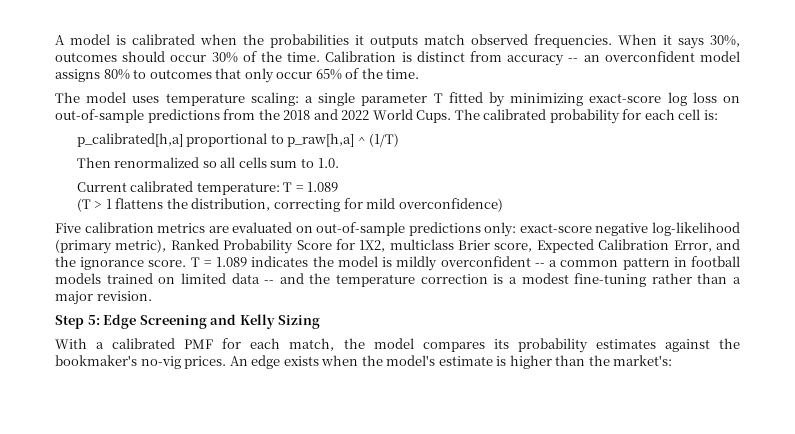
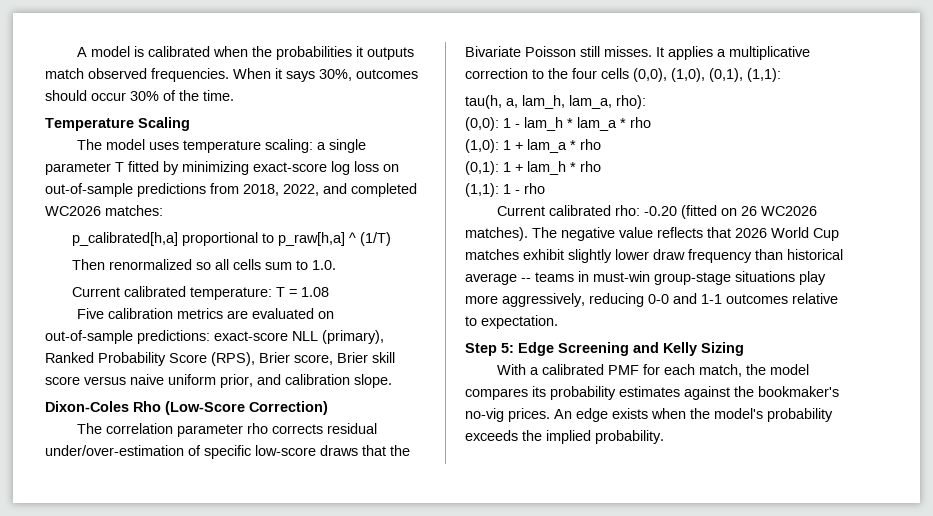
[325,51,740,66] [55,68,420,83] Calibration is distinct from accuracy -- an overconfident model assigns 80% to outcomes that only occur 65% of the time. -> [45,117,190,131] // Temperature Scaling
[258,109,718,124] the 2018 and 2022 World Cups. The calibrated probability for each cell is: -> [243,183,417,197] [45,205,163,216] 2018, 2022, and completed WC2026 matches:
[307,182,339,192] [76,198,503,212] 1.089 // (T > 1 flattens the distribution, correcting for mild overconfidence) -> [301,287,330,297] 1.08
[408,222,740,237] [55,239,740,254] [55,256,741,271] [55,273,741,287] [55,291,152,305] predictions only: exact-score negative log-likelihood (primary metric), Ranked Probability Score for 1X2, multiclass Brier score, Expected Calibration Error, and the ignorance score. T = 1.089 indicates the model is mildly overconfident -- a common pattern in football models trained on limited data -- and the temperature correction is a modest fine-tuning rather than a major revision. -> [137,330,384,344] [45,352,395,366] [45,374,392,388] [45,401,328,415] [76,423,377,437] [45,445,410,459] [465,46,810,60] [465,68,781,82] [465,95,646,109] [465,117,651,131] [465,139,601,153] [465,161,601,175] [465,183,545,197] [496,205,817,219] [465,227,839,241] [465,249,843,263] [465,271,826,285] [465,293,838,307] [465,315,558,329] predictions: exact-score NLL (primary), Ranked Probability Score (RPS), Brier score, Brier skill score versus naive uniform prior, and calibration slope. // Dixon-Coles Rho (Low-Score Correction) // The correlation parameter rho corrects residual under/over-estimation of specific low-score draws that the Bivariate Poisson still misses. It applies a multiplicative correction to the four cells (0,0), (1,0), (0,1), (1,1): // tau(h, a, lam_h, lam_a, rho): // (0,0): 1 - lam_h * lam_a * rho // (1,0): 1 + lam_a * rho // (0,1): 1 + lam_h * rho // (1,1): 1 - rho // Current calibrated rho: -0.20 (fitted on 26 WC2026 matches). The negative value reflects that 2026 World Cup matches exhibit slightly lower draw frequency than historical average -- teams in must-win group-stage situations play more aggressively, reducing 0-0 and 1-1 outcomes relative to expectation.
[438,355,673,369] estimate is higher than the market's: -> [767,408,833,422] [465,430,664,444] probability exceeds the implied probability.

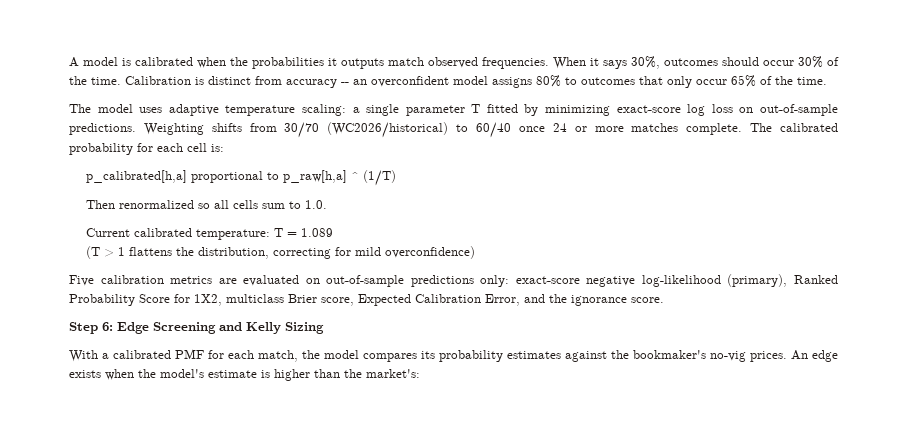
[45,117,190,131] // Temperature Scaling -> [125,75,827,88] Calibration is distinct from accuracy -- an overconfident model assigns 80% to outcomes that only occur 65% of the time.
(179, 146) none -> [168,104,219,116] adaptive
[137,183,417,197] [45,205,163,216] predictions from 2018, 2022, and completed WC2026 matches: -> [69,122,839,138] [69,143,224,155] predictions. Weighting shifts from 30/70 (WC2026/historical) to 60/40 once 24 or more matches complete. The calibrated probability for each cell is:
[301,287,330,297] 1.08 -> [301,228,334,237] [86,246,476,259] 1.089 // (T > 1 flattens the distribution, correcting for mild overconfidence)
[137,330,384,344] [45,352,395,366] [45,374,392,388] [45,401,328,415] [76,423,377,437] [45,445,410,459] [465,46,810,60] [465,68,781,82] [465,95,646,109] [465,117,651,131] [465,139,601,153] [465,161,601,175] [465,183,545,197] [496,205,817,219] [465,227,839,241] [465,249,843,263] [465,271,826,285] [465,293,838,307] [465,315,558,329] predictions: exact-score NLL (primary), Ranked Probability Score (RPS), Brier score, Brier skill score versus naive uniform prior, and calibration slope. // Dixon-Coles Rho (Low-Score Correction) // The correlation parameter rho corrects residual under/over-estimation of specific low-score draws that the Bivariate Poisson still misses. It applies a multiplicative correction to the four cells (0,0), (1,0), (0,1), (1,1): // tau(h, a, lam_h, lam_a, rho): // (0,0): 1 - lam_h * lam_a * rho // (1,0): 1 + lam_a * rho // (0,1): 1 + lam_h * rho // (1,1): 1 - rho // Current calibrated rho: -0.20 (fitted on 26 WC2026 matches). The negative value reflects that 2026 World Cup matches exhibit slightly lower draw frequency than historical average -- teams in must-win group-stage situations play more aggressively, reducing 0-0 and 1-1 outcomes relative to expectation. -> [410,274,839,287] [69,294,664,306] predictions only: exact-score negative log-likelihood (primary), Ranked Probability Score for 1X2, multiclass Brier score, Expected Calibration Error, and the ignorance score.
[501,343,514,353] 5: -> [102,322,113,331] 6:
[767,408,833,422] [465,430,664,444] probability exceeds the implied probability. -> [208,369,420,381] estimate is higher than the market's:

